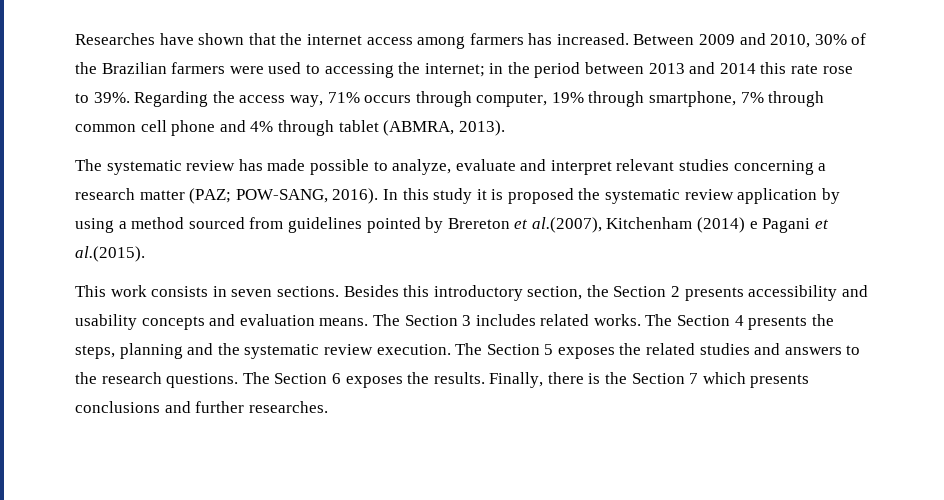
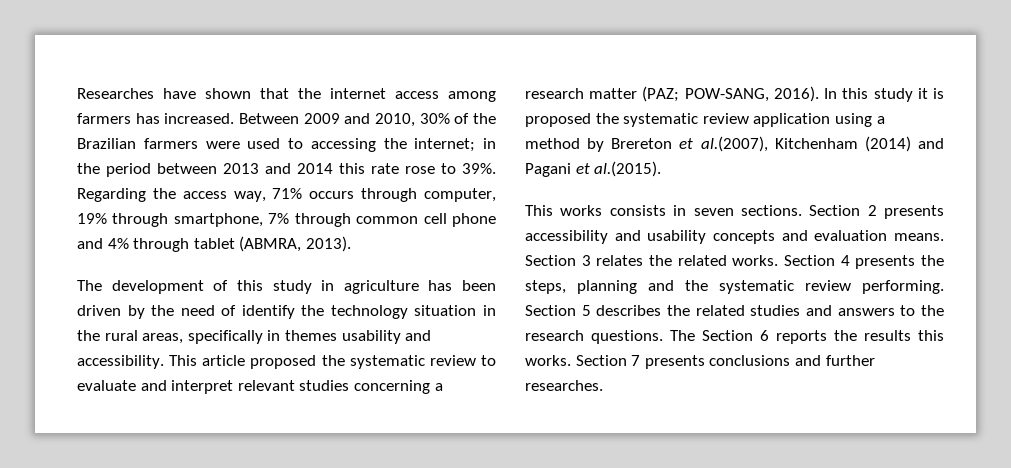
[106,159,452,175] systematic review has made possible to analyze, -> [111,280,496,294] [77,305,496,319] [77,330,432,344] [77,355,497,369] development of this study in agriculture has been driven by the need of identify the technology situation in the rural areas, specifically in themes usability and accessibility. This article proposed the systematic review to
[821,188,840,204] by -> (831, 120) none
[188,217,421,233] sourced from guidelines pointed -> (580, 143) none
[749,221,758,229] e -> [918,138,944,149] and
[110,285,147,297] work -> [560,205,603,216] works
[343,285,609,301] Besides this introductory section, the -> (802, 210) none
[372,314,400,326] The -> (944, 237) none
[475,314,536,326] includes -> [596,255,672,266] relates the
[645,314,673,326] The -> (779, 260) none
[376,343,483,355] execution. The -> [862,280,944,294] performing.
[557,347,615,359] exposes -> [596,305,662,316] describes
[345,372,628,388] exposes the results. Finally, there is the -> [776,330,944,344] [525,355,571,366] reports the results this works.
[702,372,746,384] which -> (641, 360) none

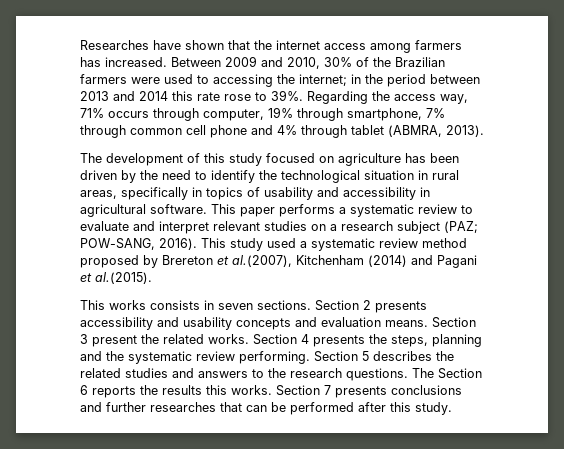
[321,280,335,291] in -> [266,153,334,163] focused on
[221,305,237,316] of -> [195,171,207,180] to
[330,305,408,319] technology -> [281,170,360,183] technological
[77,330,100,341] the -> (428, 175) none
[284,330,432,344] [77,355,345,369] themes usability and accessibility. This article proposed the -> [206,187,430,200] [80,204,346,217] topics of usability and accessibility in agricultural software. This paper performs a
[353,380,430,394] concerning -> [311,224,326,231] on
[589,88,638,99] matter -> [397,221,440,234] subject
[824,88,944,102] [525,113,885,127] [525,138,580,149] In this study it is proposed the systematic review application using a method -> [201,238,467,251] [80,255,139,268] This study used a systematic review method proposed
[596,255,644,266] relates -> [92,335,137,347] present
[525,380,603,391] researches. -> [150,402,452,415] researches that can be performed after this study.

